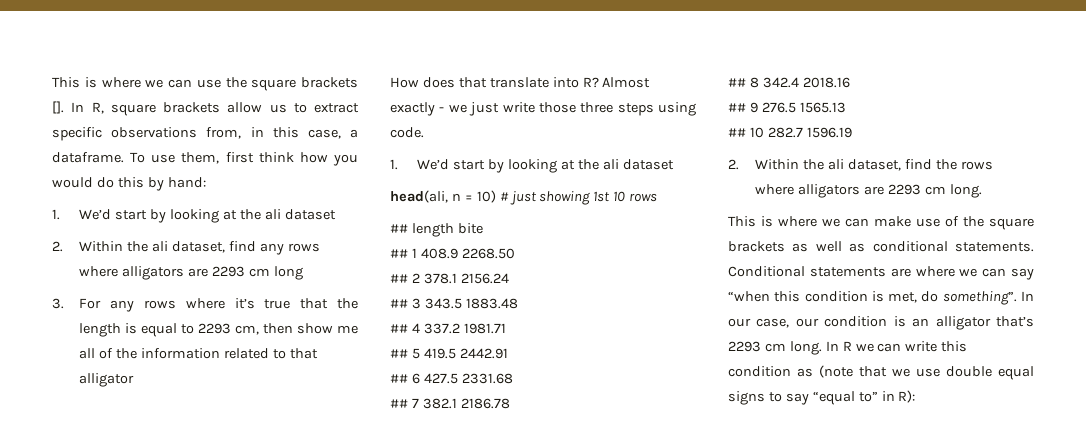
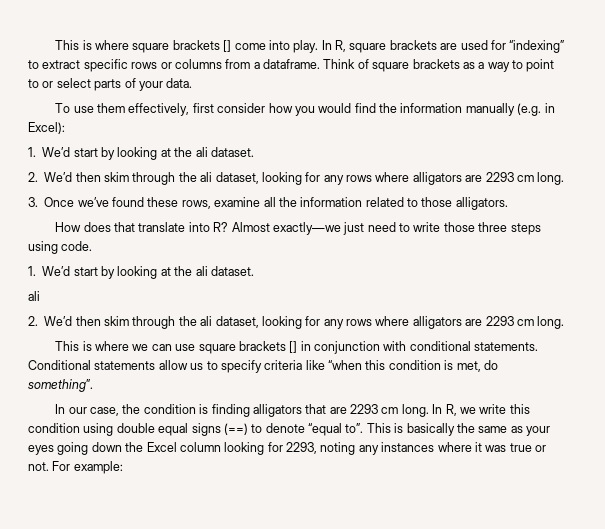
[52,77,358,91] [52,101,359,116] [52,127,358,141] [52,152,359,166] [52,177,206,191] [52,209,336,223] [52,241,320,255] [79,266,303,280] This is where we can use the square brackets []. In R, square brackets allow us to extract specific observations from, in this case, a dataframe. To use them, first think how you would do this by hand: // 1. We’d start by looking at the ali dataset // 2. Within the ali dataset, find any rows where alligators are 2293 cm long -> [55,40,565,53] [28,59,555,72] [28,78,193,91] [55,103,555,116] [28,122,65,134] [28,147,254,160] [28,172,565,185] This is where square brackets [] come into play. In R, square brackets are used for “indexing” to extract specific rows or columns from a dataframe. Think of square brackets as a way to point to or select parts of your data. // To use them effectively, first consider how you would find the information manually (e.g. in Excel): // 1. We’d start by looking at the ali dataset. // 2. We’d then skim through the ali dataset, looking for any rows where alligators are 2293 cm long.
[79,298,359,312] [79,323,358,337] [79,348,114,359] For any rows where it’s true that the length is equal to 2293 cm, then show me all of -> [44,197,276,209] Once we’ve found these rows, examine all
[289,348,318,359] [79,373,135,387] that alligator -> [421,197,508,210] those alligators.
[390,102,500,116] exactly - we just -> [272,222,411,235] exactly—we just need to
[622,159,674,170] [390,190,658,205] [390,223,483,237] [390,248,515,259] [390,273,509,284] [390,298,518,309] [390,323,506,334] [390,348,508,359] [390,373,513,384] [390,398,510,409] [728,77,850,88] [728,102,846,113] [728,127,852,138] [728,159,957,171] dataset // head(ali, n = 10) # just showing 1st 10 rows // ## length bite // ## 1 408.9 2268.50 // ## 2 378.1 2156.24 // ## 3 343.5 1883.48 // ## 4 337.2 1981.71 // ## 5 419.5 2442.91 // ## 6 427.5 2331.68 // ## 7 382.1 2186.78 // ## 8 342.4 2018.16 // ## 9 276.5 1565.13 // ## 10 282.7 1596.19 // 2. Within the ali dataset, find the -> [210,266,254,276] [28,291,40,301] [28,316,344,329] dataset. // ali // 2. We’d then skim through the ali dataset, looking for any
[874,216,1034,230] [728,241,1034,252] [728,266,1034,280] make use of the square brackets as well as conditional statements. Conditional statements are where we can say -> [175,341,539,354] [28,360,325,373] use square brackets [] in conjunction with conditional statements. Conditional statements allow us to specify criteria like
(1017, 298) none -> (93, 385) //
[795,316,1034,330] [728,341,968,355] [728,365,1034,380] [728,390,916,405] our condition is an alligator that’s 2293 cm long. In R we can write this condition as (note that we use double equal signs to say “equal to” in R): -> [122,404,530,417] [28,423,550,436] [28,442,546,455] [28,461,123,474] the condition is finding alligators that are 2293 cm long. In R, we write this condition using double equal signs (==) to denote “equal to”. This is basically the same as your eyes going down the Excel column looking for 2293, noting any instances where it was true or not. For example:

